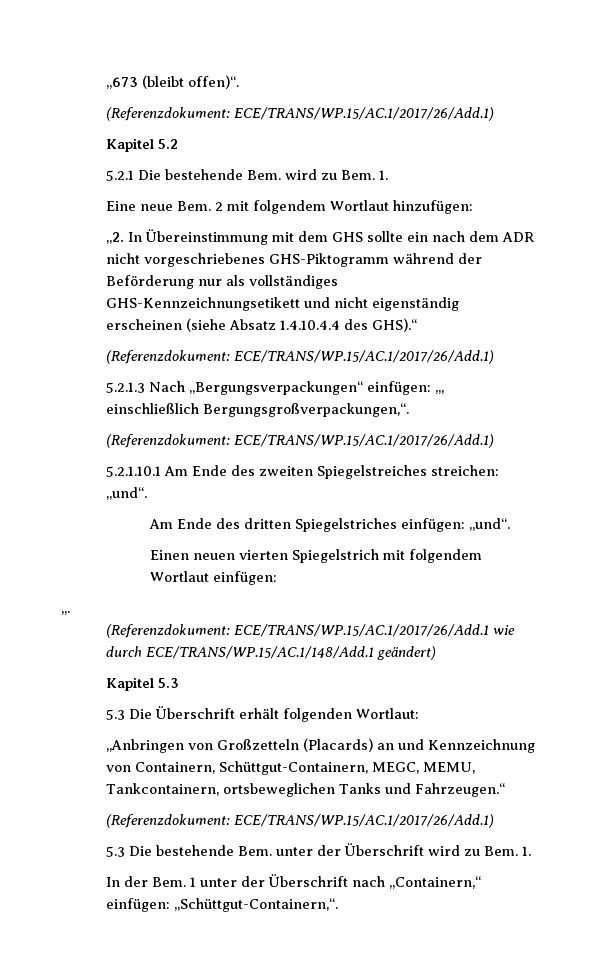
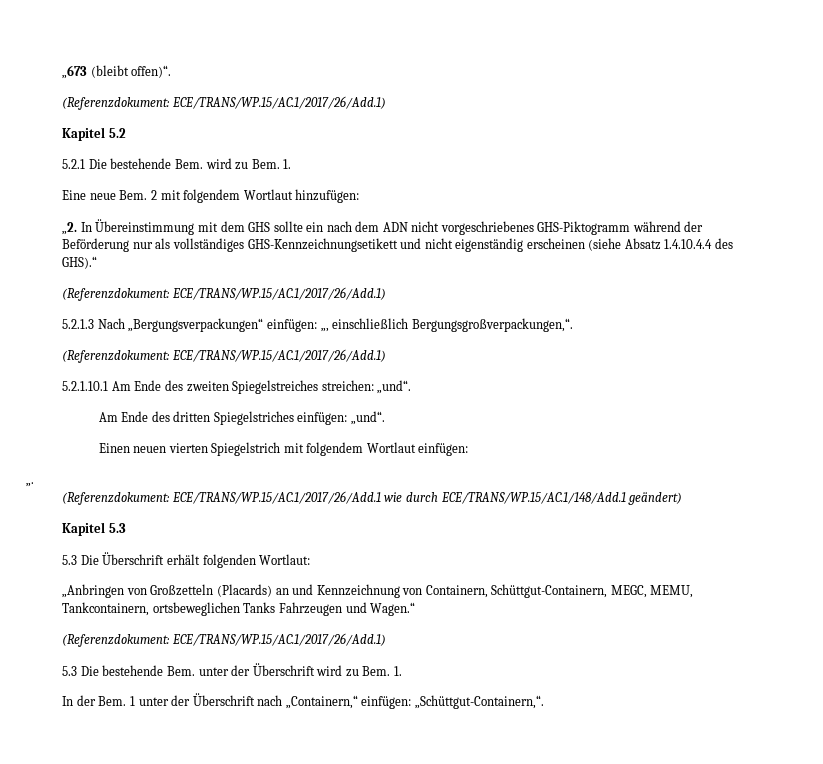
[501,232,534,242] ADR -> [382,222,408,232] ADN
[384,783,505,797] und Fahrzeugen.“ -> [278,602,416,616] Fahrzeugen und Wagen.“

